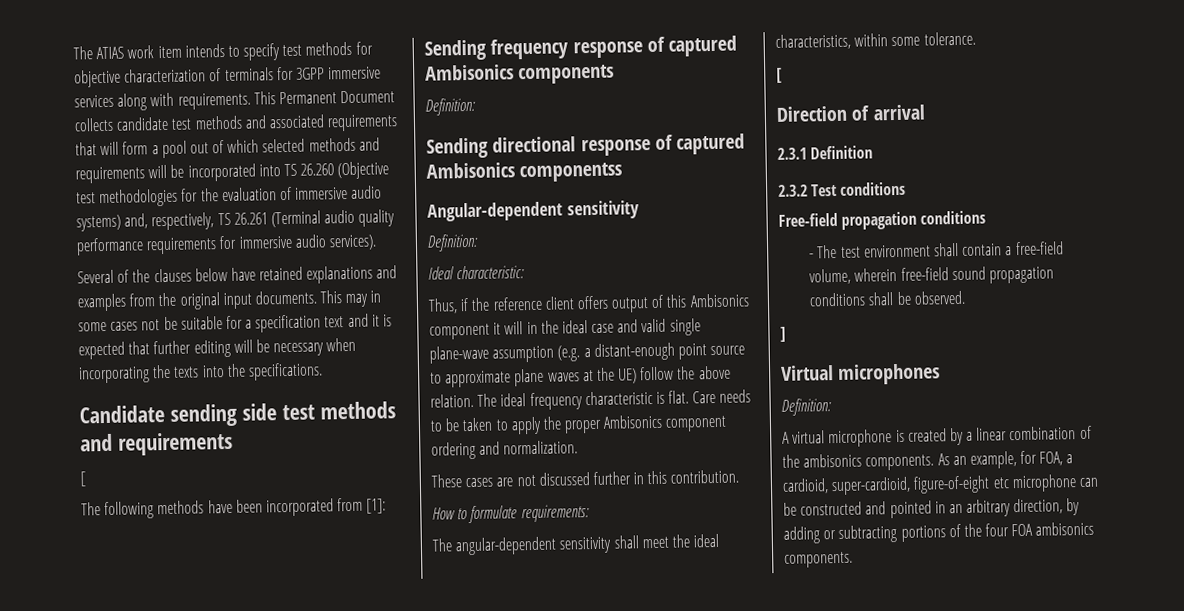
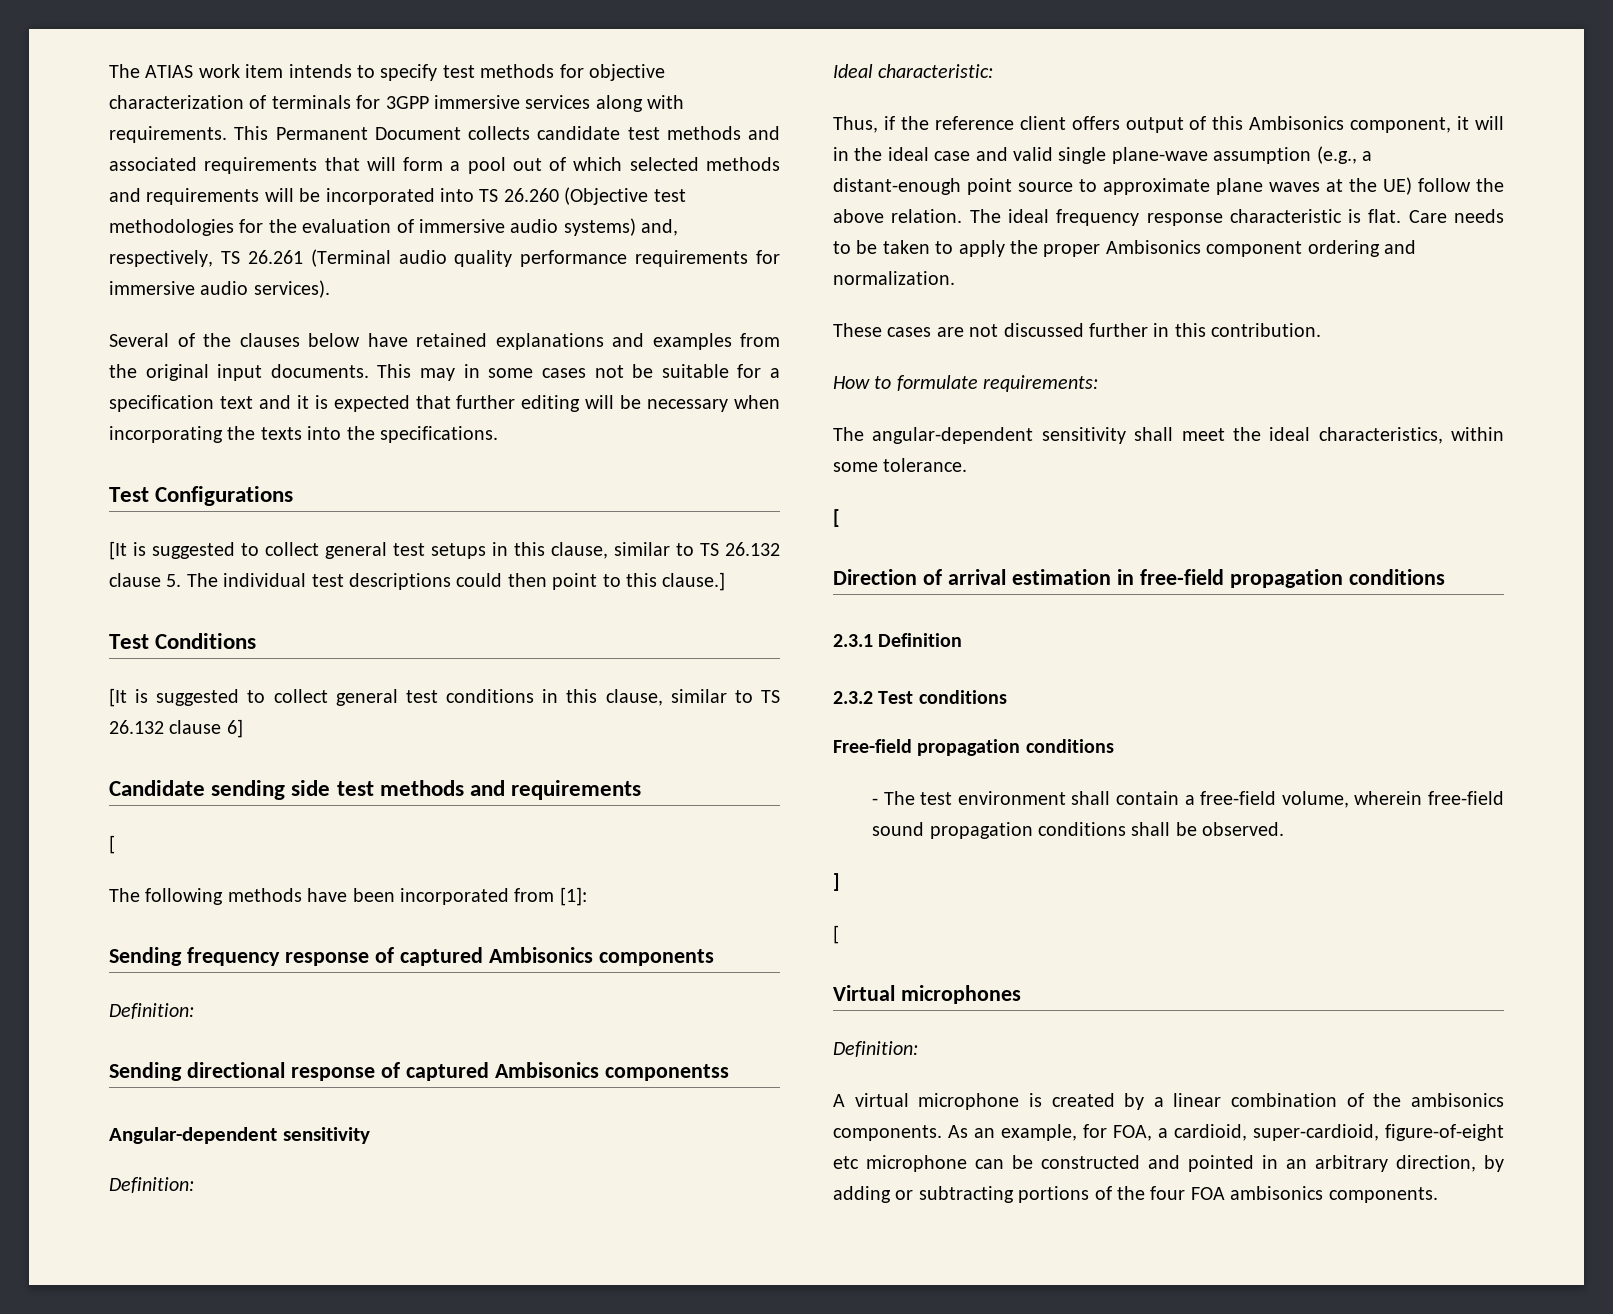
(323, 371) none -> [109,486,294,506] [109,541,780,560] [109,572,726,591] [109,633,257,649] [109,688,780,707] [109,719,243,738] // Test Configurations // [It is suggested to collect general test setups in this clause, similar to TS 26.132 clause 5. The individual test descriptions could then point to this clause.] // Test Conditions // [It is suggested to collect general test conditions in this clause, similar to TS 26.132 clause 6]
[429,323,490,340] component -> [1350,117,1452,133] component,
[557,345,581,362] (e.g. -> [1316,146,1357,164] (e.g.,
(583, 401) none -> [1146,213,1223,226] response
(925, 112) none -> [1011,569,1445,588] estimation in free-field propagation conditions
(786, 334) none -> [833,925,839,944] // [

